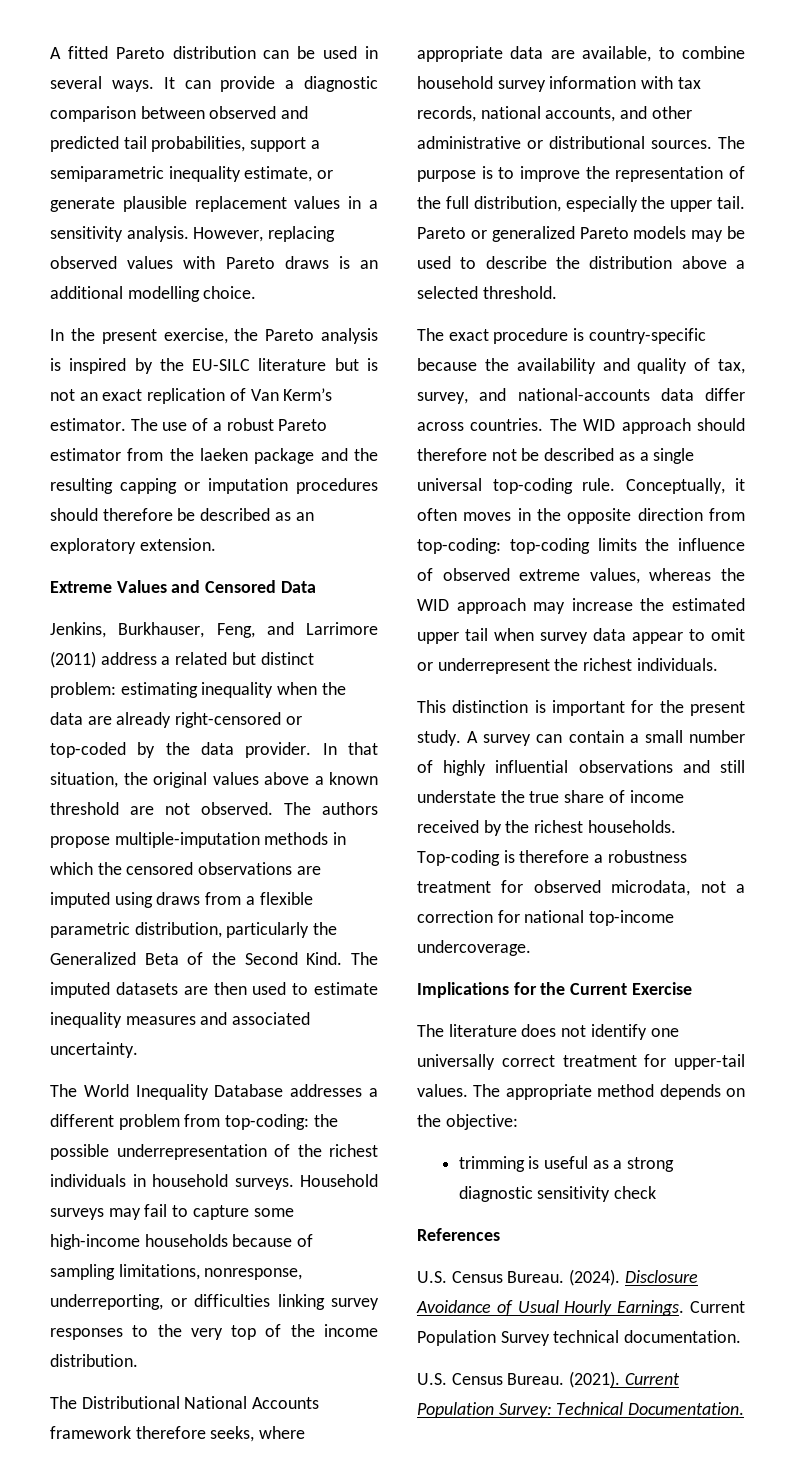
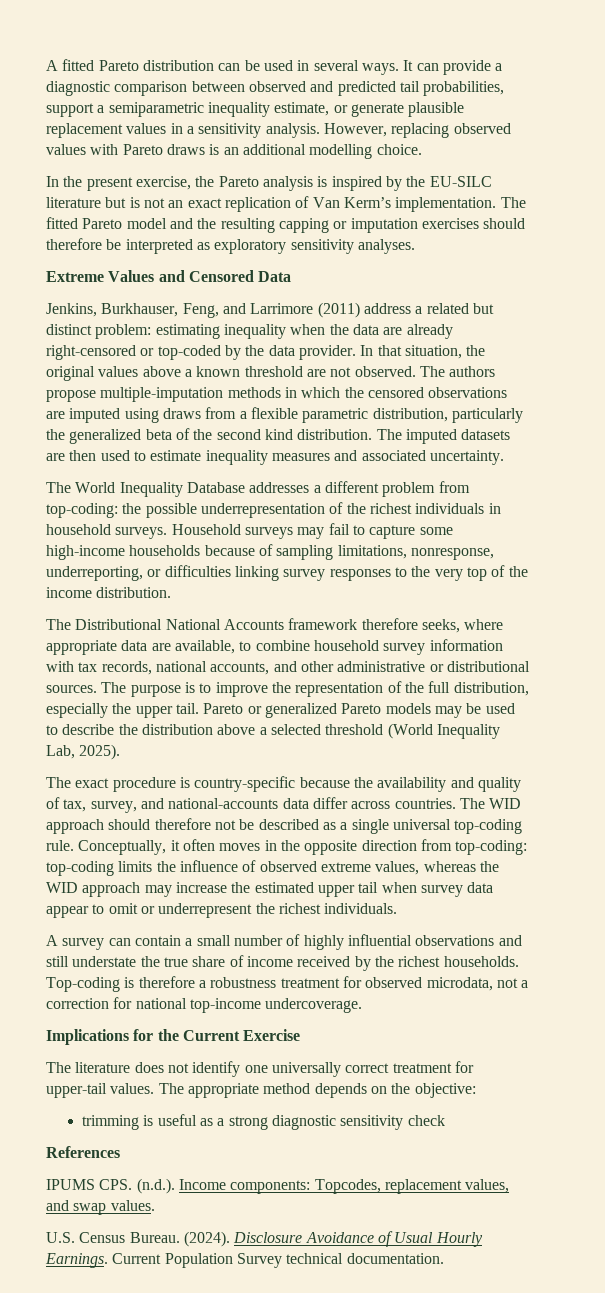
[50,418,328,431] [50,448,315,464] estimator. The use of a robust Pareto estimator from the laeken package -> [395,197,526,212] [46,217,167,229] implementation. The fitted Pareto model
[296,478,378,494] procedures -> [421,218,479,229] exercises
[200,508,314,521] [50,538,216,554] described as an exploratory extension. -> [125,239,415,254] interpreted as exploratory sensitivity analyses.
[50,952,343,965] Generalized Beta of the Second Kind. -> [69,428,373,444] generalized beta of the second kind distribution.
[482,286,557,299] threshold. -> [325,723,500,739] [46,744,121,760] threshold (World Inequality Lab, 2025).
[417,700,745,716] [417,730,461,746] This distinction is important for the present study. -> (398, 908) none
(500, 1234) none -> [46,1178,510,1194] [46,1200,155,1215] // IPUMS CPS. (n.d.). Income components: Topcodes, replacement values, and swap values.
[417,1371,680,1388] [417,1402,745,1418] // U.S. Census Bureau. (2021). Current Population Survey: Technical Documentation. -> (444, 1258) none

